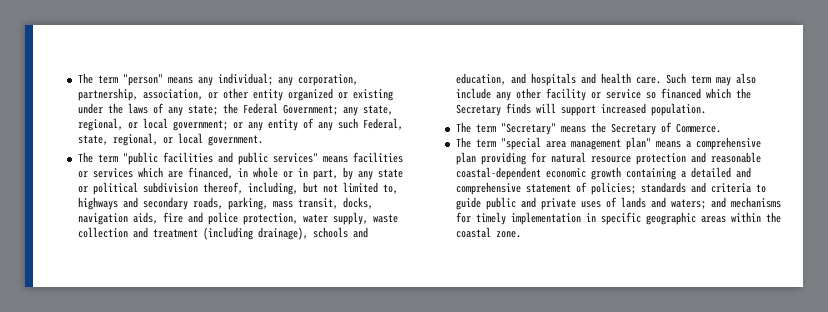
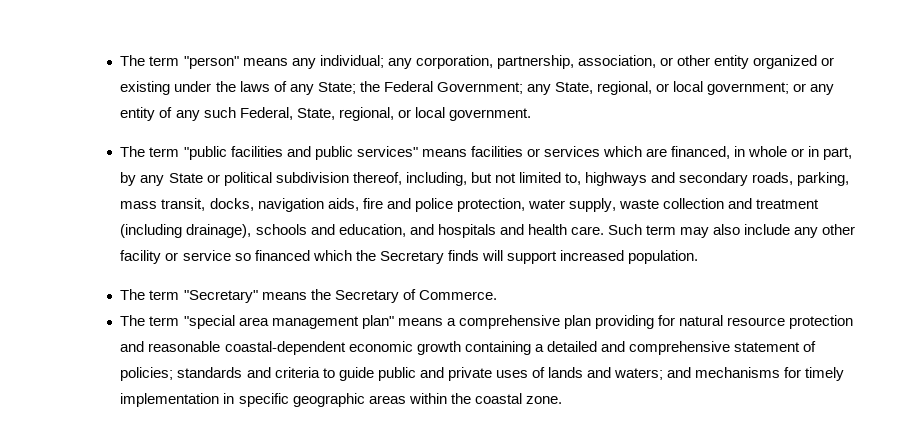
[187,105,218,115] state; -> [317,82,356,94] State;
[362,105,393,115] state, -> [554,82,593,94] State,
[77,135,108,145] state, -> [296,108,335,120] State,
[377,169,403,178] state -> [168,173,203,183] State

